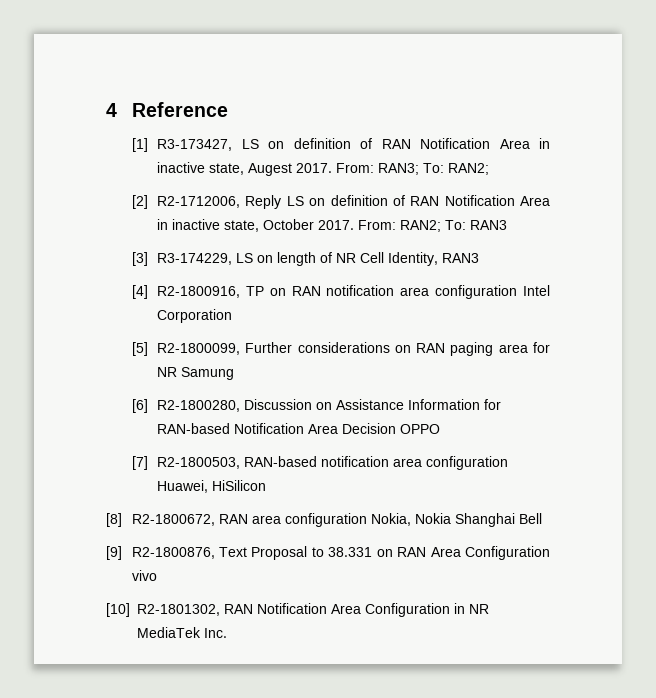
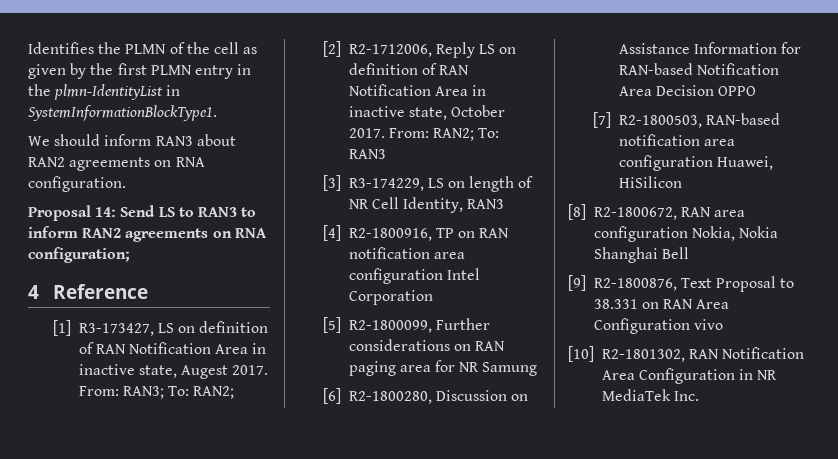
(106, 110) none -> [28,42,258,54] [28,63,252,79] [28,84,181,100] [28,105,217,121] [28,134,236,146] [28,157,205,171] [28,176,126,192] [28,205,257,221] [28,226,267,242] [28,247,130,263] Identifies the PLMN of the cell as given by the first PLMN entry in the plmn-IdentityList in SystemInformationBlockType1. // We should inform RAN3 about RAN2 agreements on RNA configuration. // Proposal 14: Send LS to RAN3 to inform RAN2 agreements on RNA configuration; //

